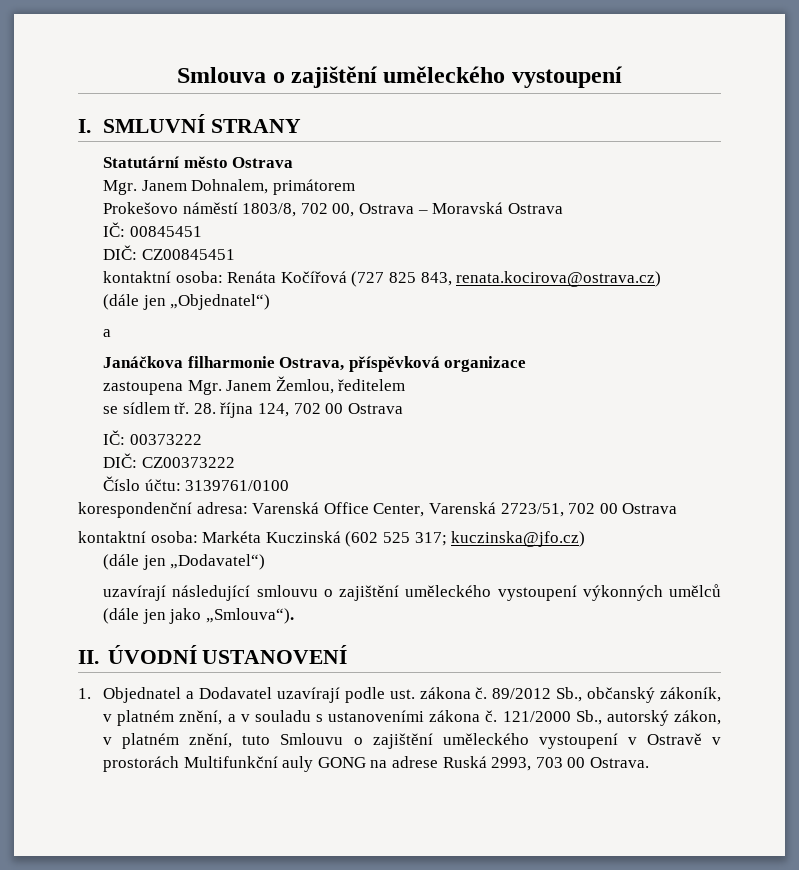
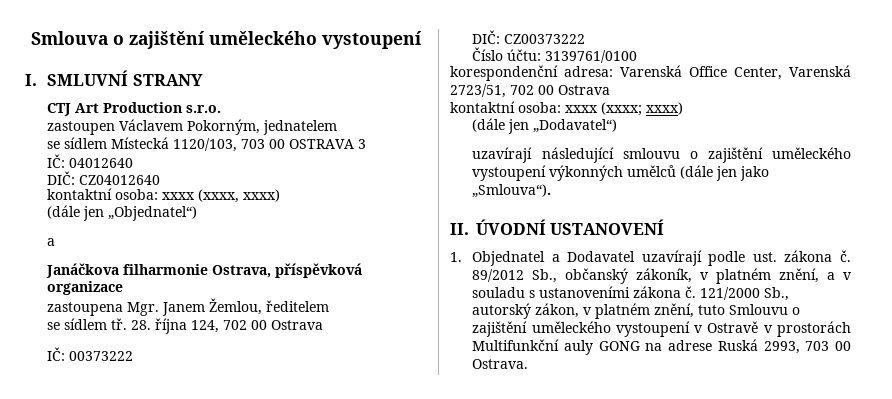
[103,156,294,168] [103,179,355,195] [103,202,563,217] [103,222,202,237] [103,245,235,260] [103,271,662,287] Statutární město Ostrava // Mgr. Janem Dohnalem, primátorem // Prokešovo náměstí 1803/8, 702 00, Ostrava – Moravská Ostrava // IČ: 00845451 // DIČ: CZ00845451 // kontaktní osoba: Renáta Kočířová (727 825 843, renata.kocirova@ostrava.cz) -> [47,102,222,116] [47,119,338,135] [47,137,367,152] [47,154,134,168] [47,171,161,185] [47,188,281,203] CTJ Art Production s.r.o. // zastoupen Václavem Pokorným, jednatelem // se sídlem Místecká 1120/103, 703 00 OSTRAVA 3 // IČ: 04012640 // DIČ: CZ04012640 // kontaktní osoba: xxxx (xxxx, xxxx)
[202,531,586,547] Markéta Kuczinská (602 525 317; kuczinska@jfo.cz) -> [565,102,683,116] xxxx (xxxx; xxxx)

